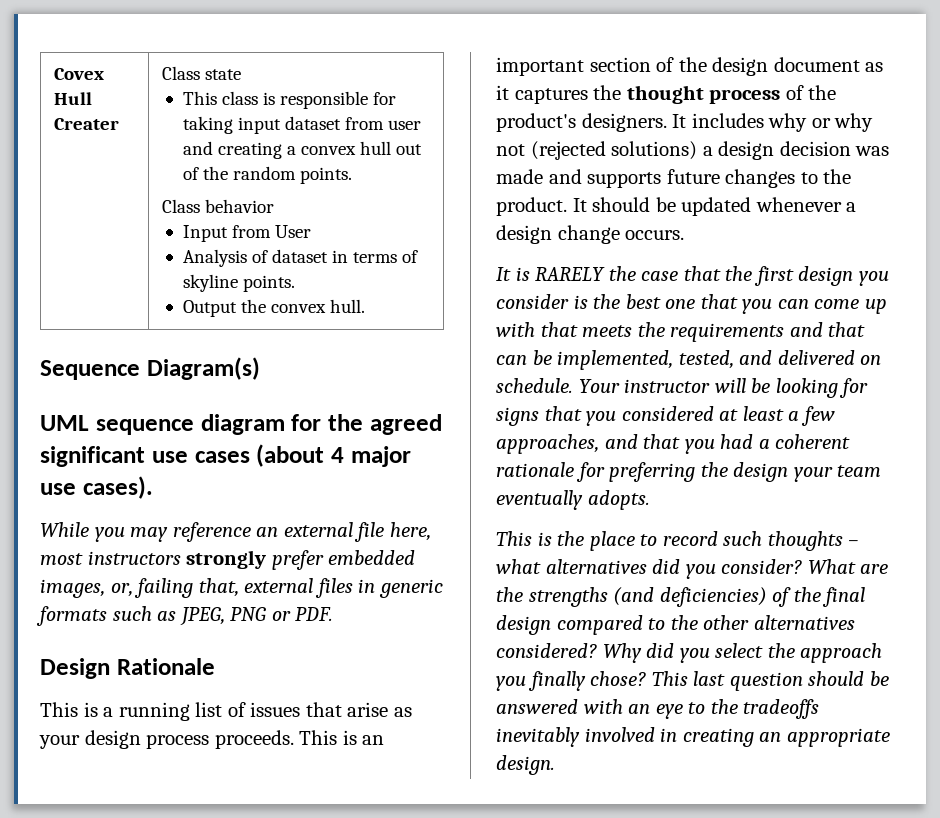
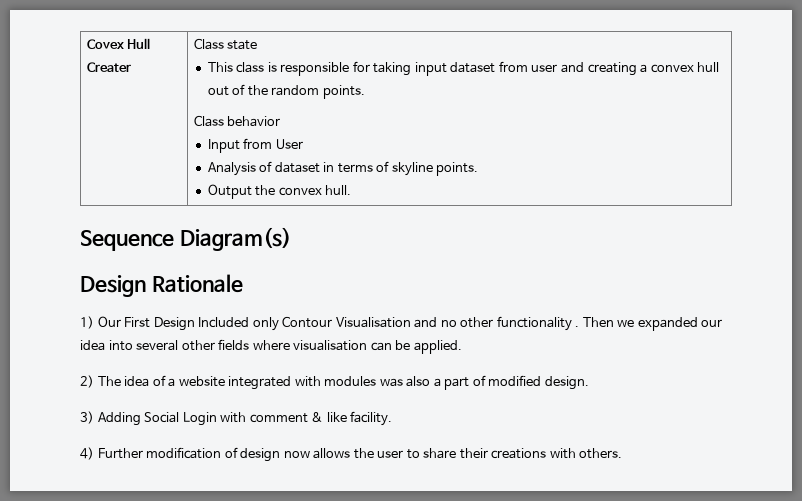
[40,414,442,435] [40,444,411,467] [40,476,153,499] [40,522,431,542] [40,550,416,570] [40,578,443,598] [36,606,334,626] [40,658,215,679] [40,702,412,721] [39,730,385,749] [496,57,884,76] [496,85,837,104] [496,113,874,132] [496,141,890,160] [496,169,852,188] [496,197,857,216] [496,225,685,244] [496,266,889,286] [496,294,887,314] [496,322,866,342] [496,350,882,370] [496,378,869,398] [496,406,835,426] [496,434,851,454] [496,462,882,482] [496,490,650,510] [496,531,860,551] [496,559,889,579] [496,587,866,607] [496,615,855,635] [496,643,883,663] [496,671,889,691] [496,699,820,719] [496,727,890,747] [496,755,555,775] UML sequence diagram for the agreed significant use cases (about 4 major use cases). // While you may reference an external file here, most instructors strongly prefer embedded images, or, failing that, external files in generic formats such as JPEG, PNG or PDF. // Design Rationale // This is a running list of issues that arise as your design process proceeds. This is an important section of the design document as it captures the thought process of the product's designers. It includes why or why not (rejected solutions) a design decision was made and supports future changes to the product. It should be updated whenever a design change occurs. // It is RARELY the case that the first design you consider is the best one that you can come up with that meets the requirements and that can be implemented, tested, and delivered on schedule. Your instructor will be looking for signs that you considered at least a few approaches, and that you had a coherent rationale for preferring the design your team eventually adopts. // This is the place to record such thoughts – what alternatives did you consider? What are the strengths (and deficiencies) of the final design compared to the other alternatives considered? Why did you select the approach you finally chose? This last question should be answered with an eye to the tradeoffs inevitably involved in creating an appropriate design. -> [80,274,243,297] [80,316,723,331] [80,339,462,354] [80,375,589,390] [80,411,393,426] [80,447,623,462] Design Rationale // 1) Our First Design Included only Contour Visualisation and no other functionality . Then we expanded our idea into several other fields where visualisation can be applied. // 2) The idea of a website integrated with modules was also a part of modified design. // 3) Adding Social Login with comment & like facility. // 4) Further modification of design now allows the user to share their creations with others.

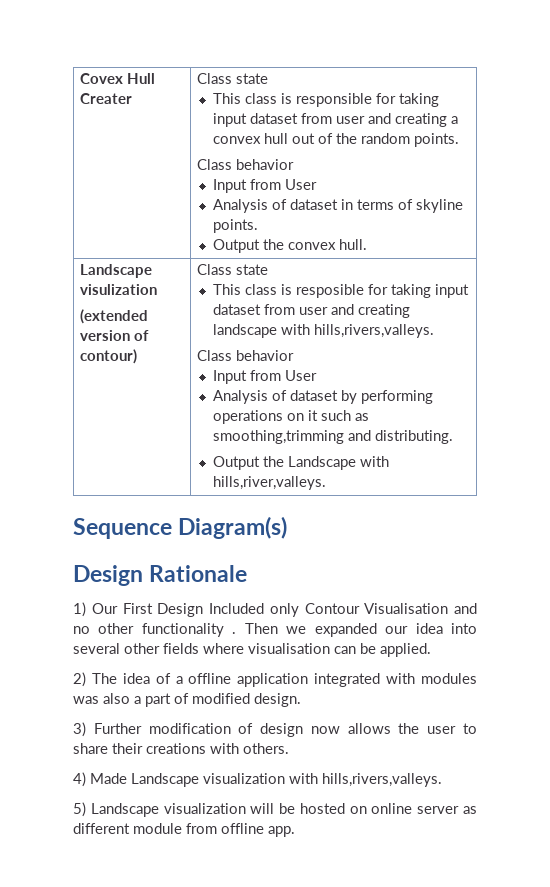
(352, 190) none -> [79,264,152,278] [79,284,157,295] [79,309,148,324] [79,330,149,341] [79,349,137,364] [196,264,268,275] [212,284,469,298] [212,304,410,318] [212,324,434,338] [196,350,294,361] [212,370,317,384] [212,390,433,404] [212,410,369,424] [212,430,453,444] [212,456,389,470] [212,476,326,490] // Landscape visulization // (extended version of contour) | Class state // This class is resposible for taking input dataset from user and creating landscape with hills,rivers,valleys. // Class behavior // Input from User // Analysis of dataset by performing operations on it such as smoothing,trimming and distributing. // Output the Landscape with hills,river,valleys.
[178,376,225,387] website -> [188,673,309,687] offline application
[97,411,393,426] [80,447,94,460] Adding Social Login with comment & like facility. // 4) -> (86, 729) none
(623, 453) none -> [73,772,442,787] [73,802,477,817] [73,823,295,837] // 4) Made Landscape visualization with hills,rivers,valleys. // 5) Landscape visualization will be hosted on online server as different module from offline app.

